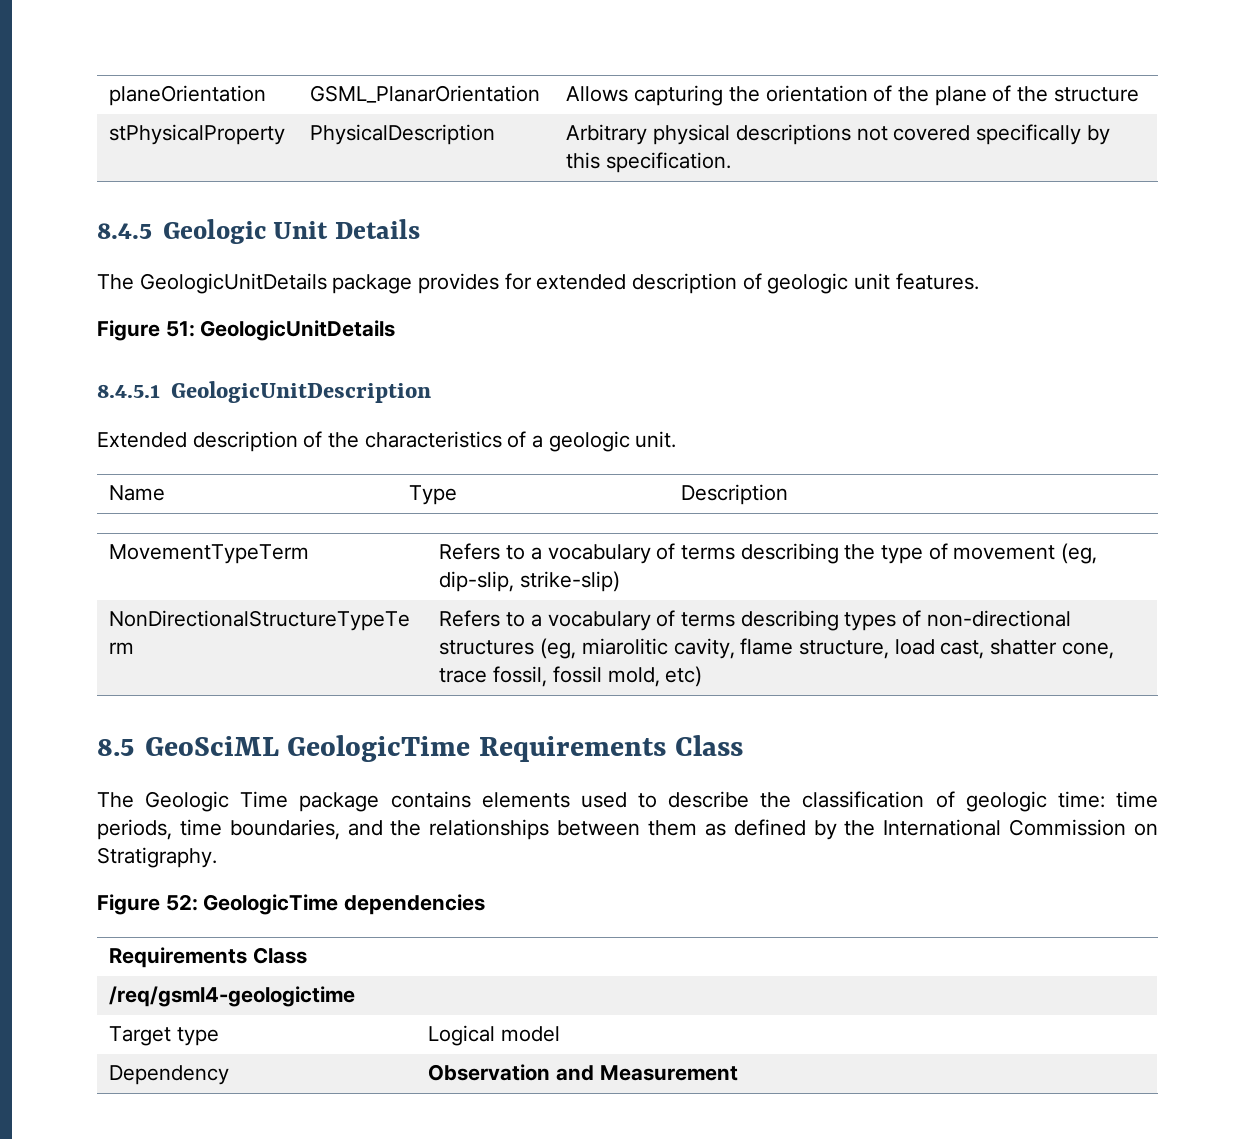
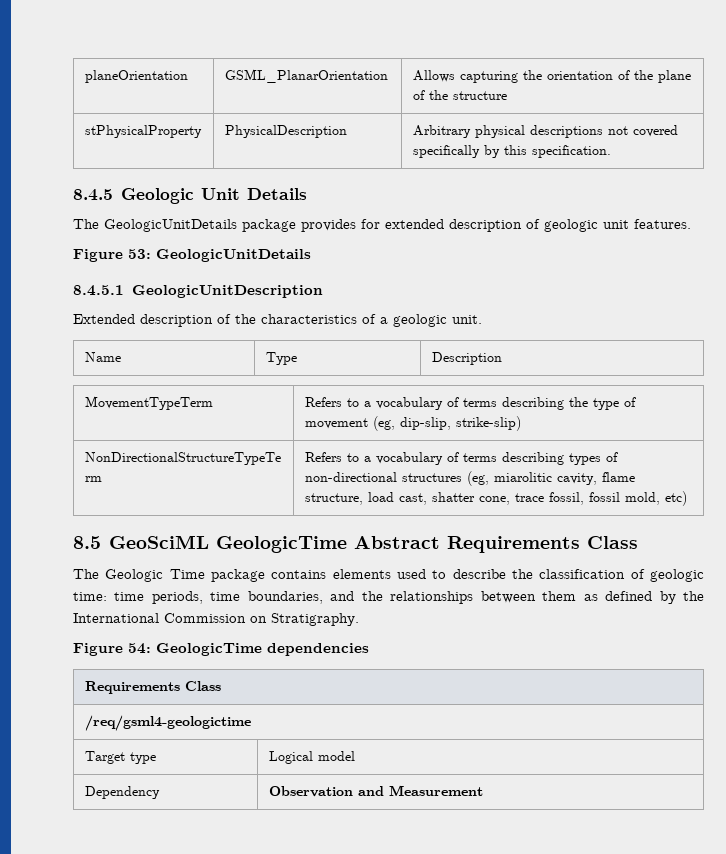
[165,321,195,337] 51: -> [128,249,151,259] 53:
(471, 748) none -> [353,536,440,549] Abstract
[165,894,198,911] 52: -> [128,643,151,654] 54:

